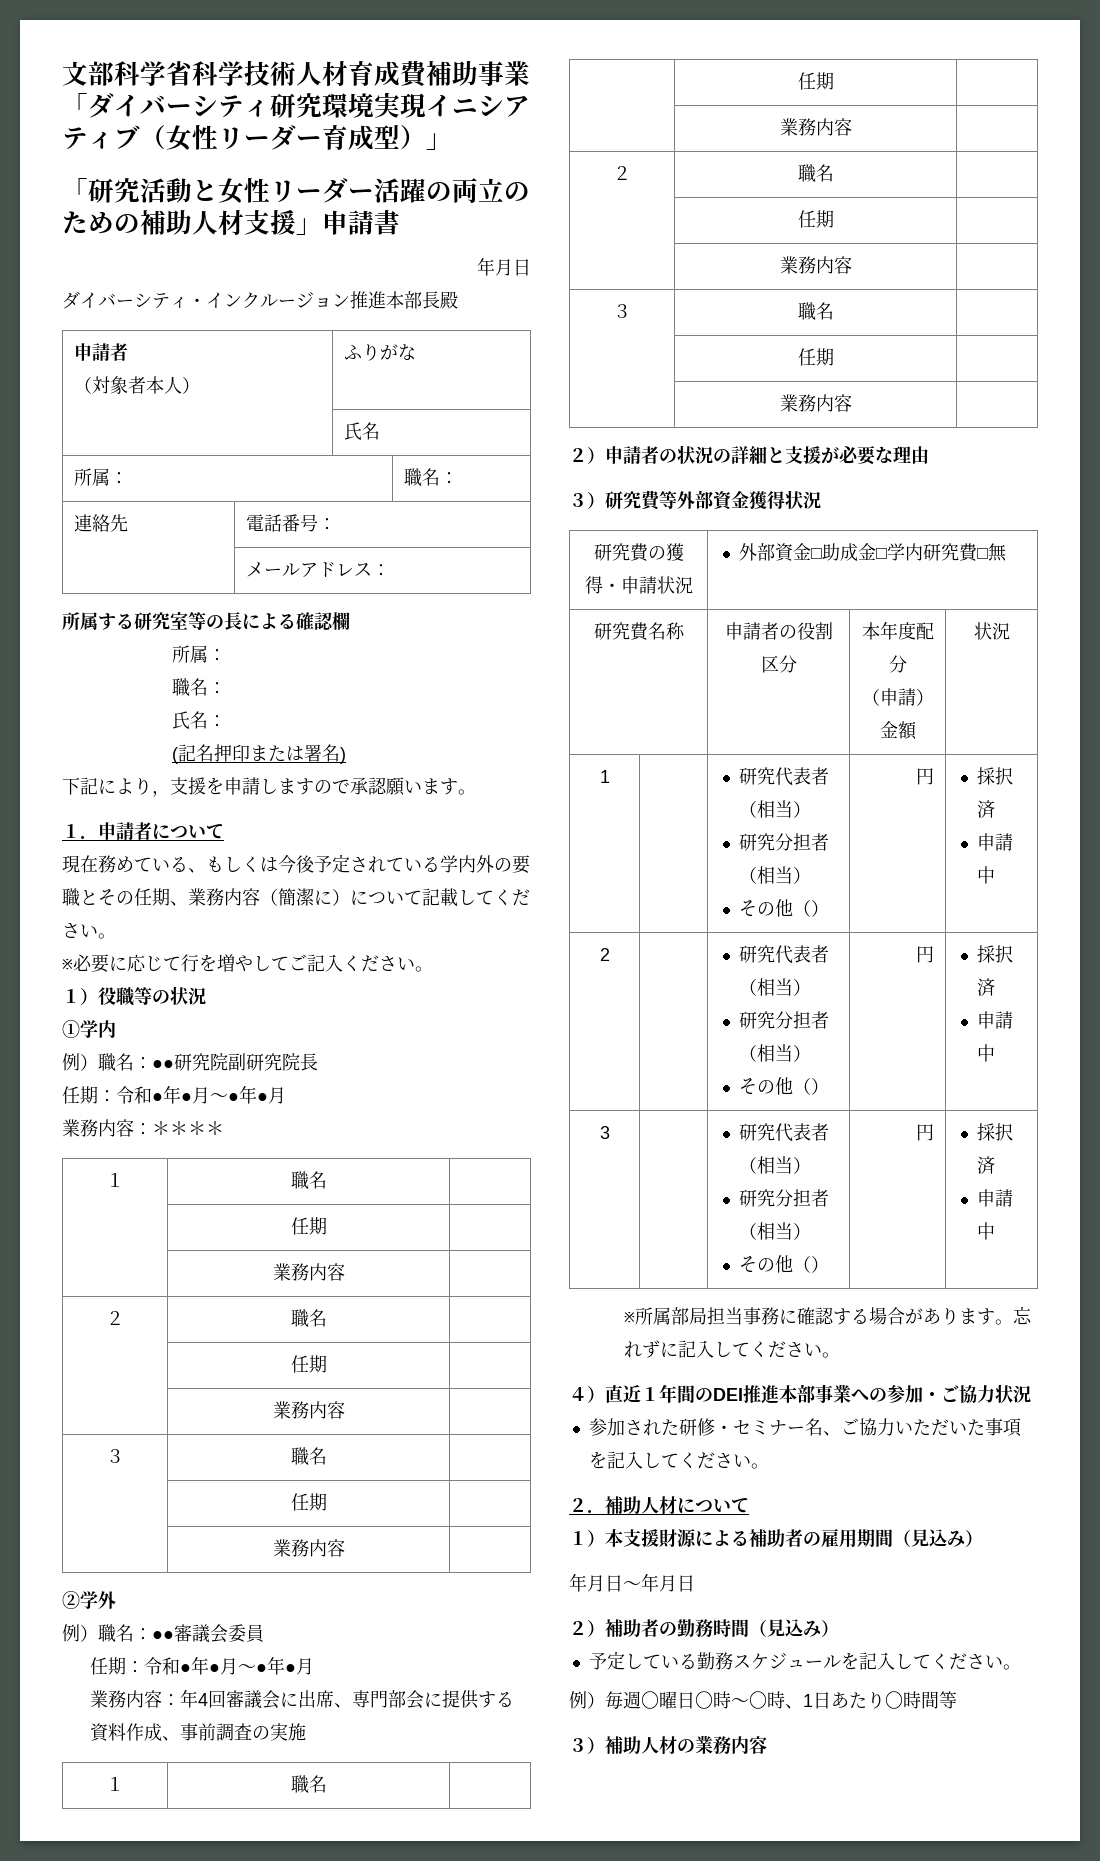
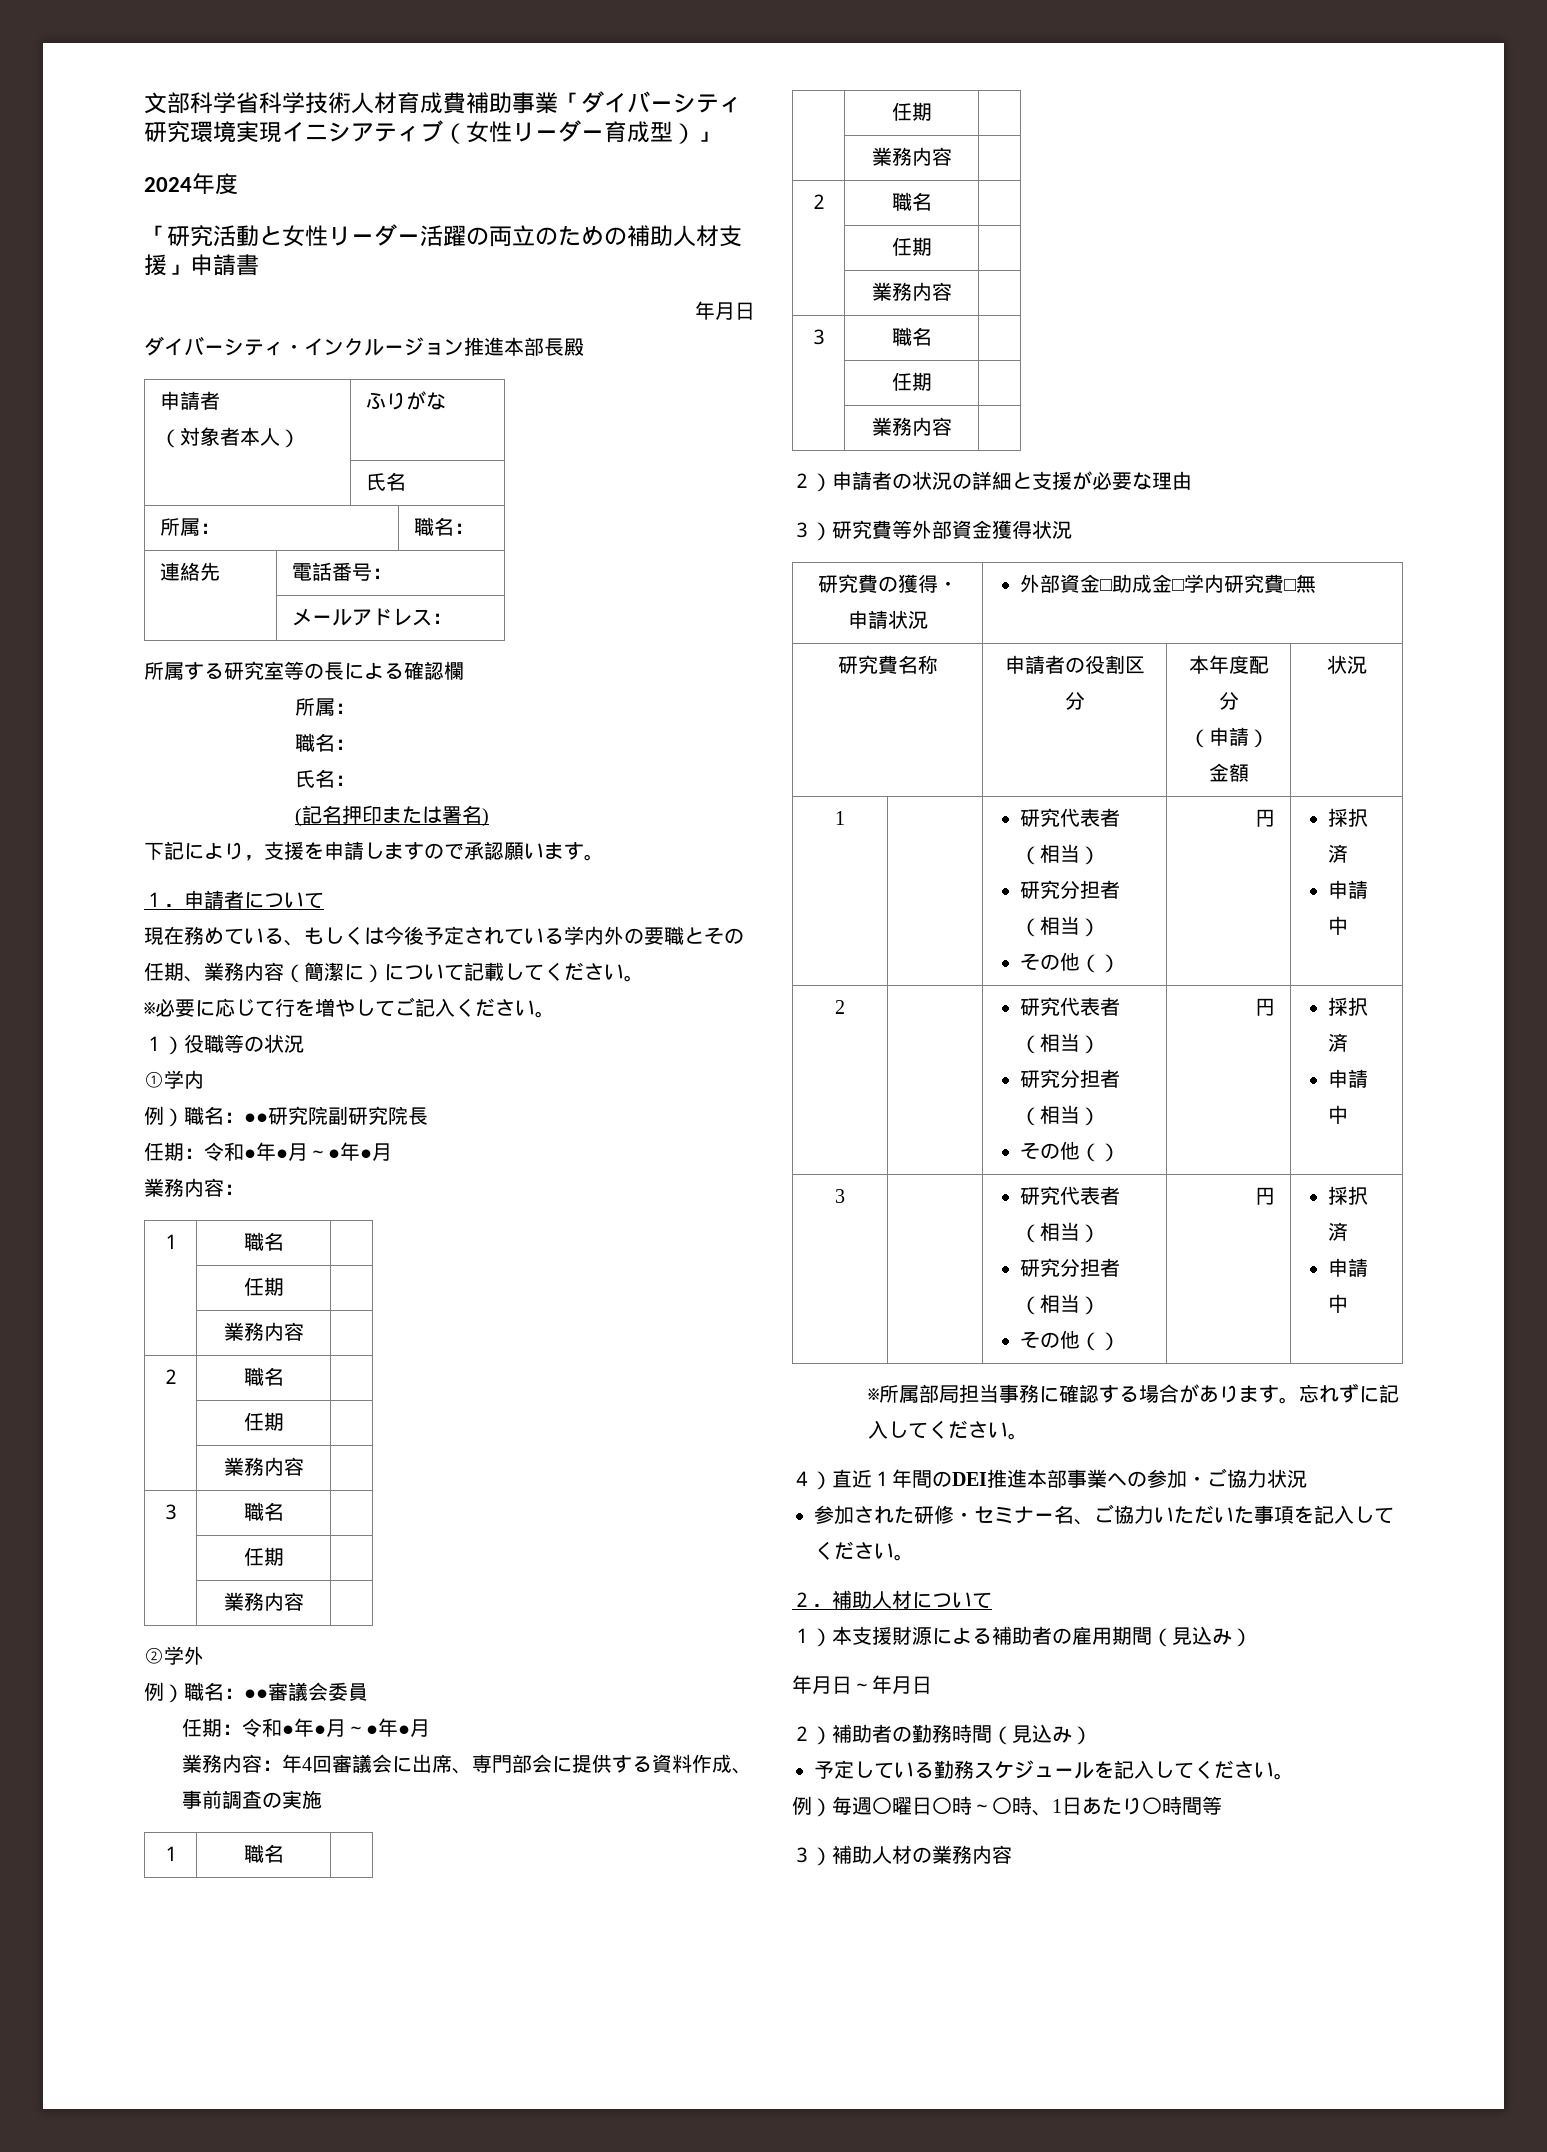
(452, 141) none -> [144,173,238,195] // 2024年度
[152,1121,224,1136] ＊＊＊＊ -> (244, 1189) none

